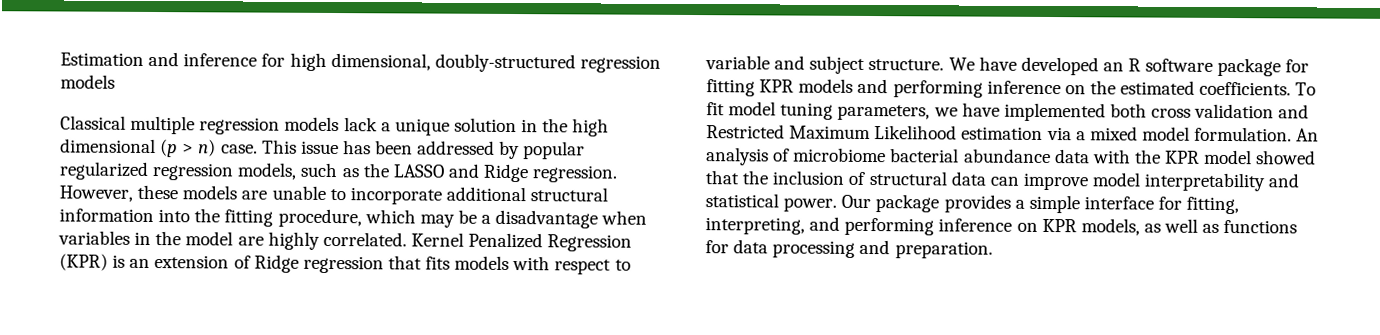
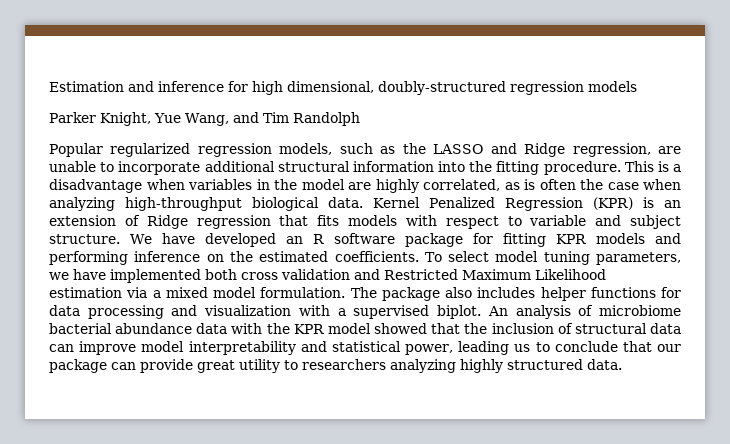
[60,115,610,137] [60,138,586,160] Classical multiple regression models lack a unique solution in the high dimensional (p > n) case. This issue has been addressed by popular -> [49,112,360,126] [49,143,103,157] Parker Knight, Yue Wang, and Tim Randolph // Popular
[532,165,619,183] [59,184,238,202] regression. However, these models -> [572,143,651,157] regression,
[277,208,477,228] procedure, which may be -> [543,161,669,175] procedure. This is
[322,231,407,247] correlated. -> [423,179,681,191] [49,197,363,211] correlated, as is often the case when analyzing high-throughput biological data.
[706,102,725,116] fit -> [448,251,490,262] select
(1293, 134) none -> [350,287,681,301] [49,305,482,319] The package also includes helper functions for data processing and visualization with a supervised biplot.
[783,194,1240,215] [705,216,1298,236] [705,239,993,259] power. Our package provides a simple interface for fitting, interpreting, and performing inference on KPR models, as well as functions for data processing and preparation. -> [405,341,681,355] [49,359,622,373] power, leading us to conclude that our package can provide great utility to researchers analyzing highly structured data.

